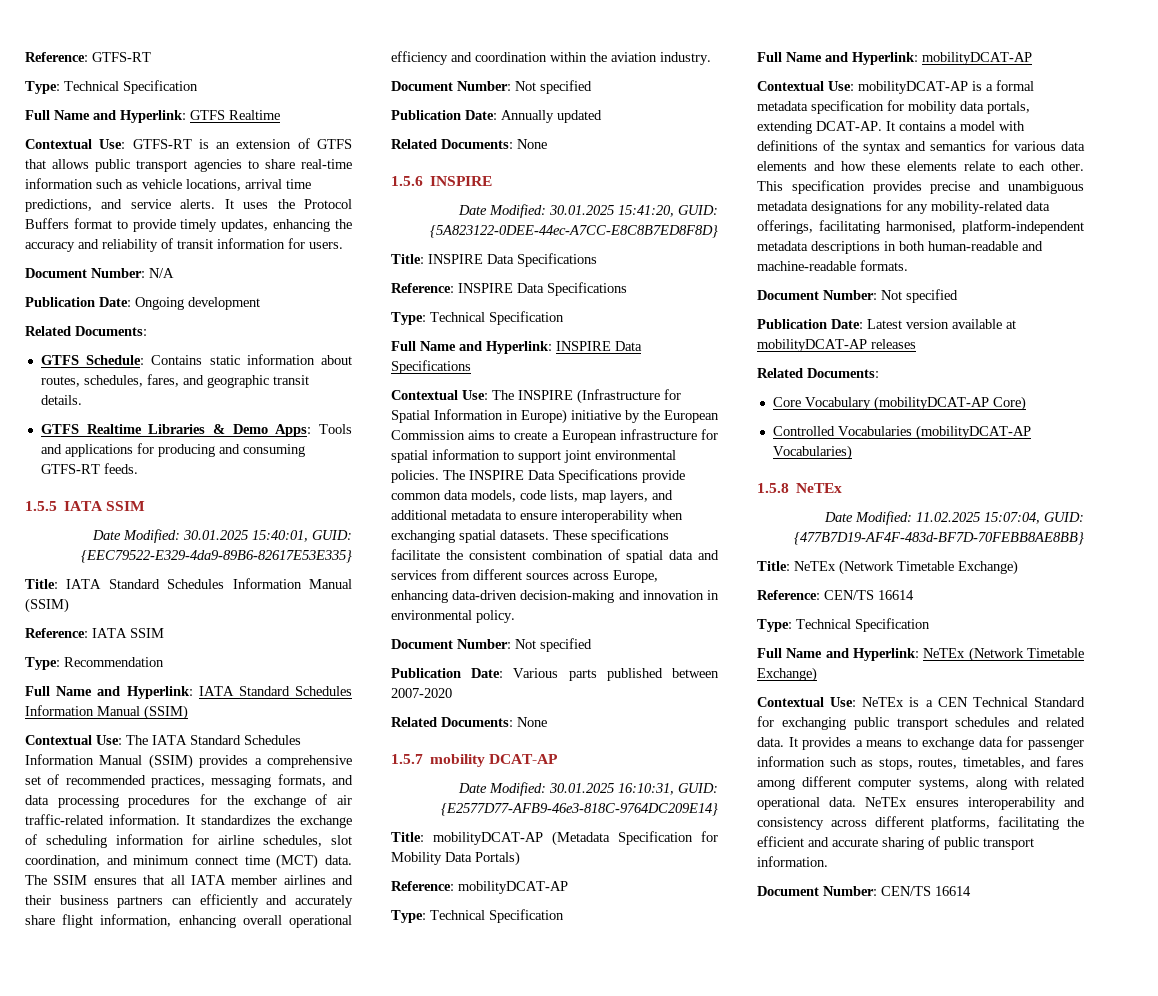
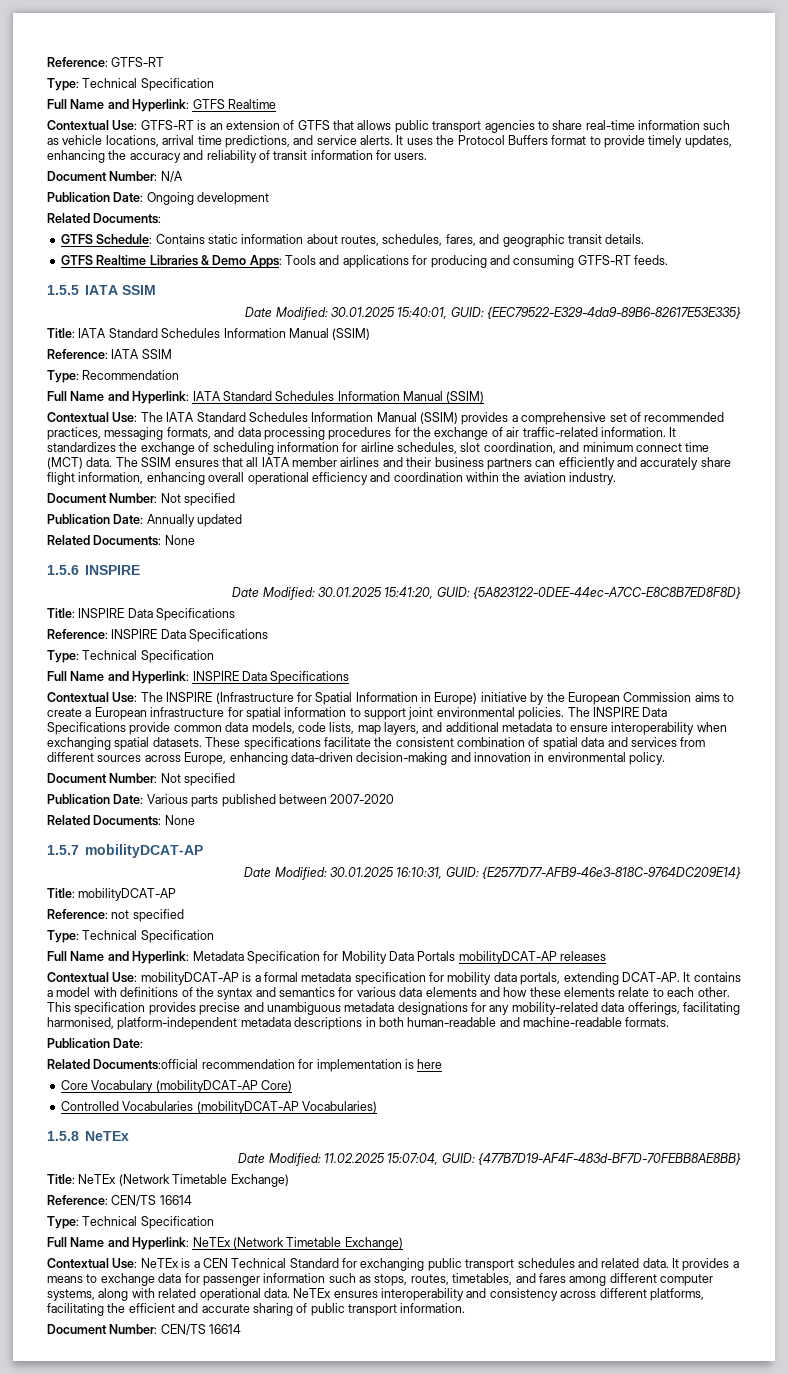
[430,754,559,767] mobility DCAT-AP -> [85,844,204,858] mobilityDCAT-AP
[552,831,718,846] [391,851,520,866] [391,881,568,894] [391,909,564,923] [757,52,1032,65] (Metadata Specification for Mobility Data Portals) // Reference: mobilityDCAT-AP // Type: Technical Specification // Full Name and Hyperlink: mobilityDCAT-AP -> [47,909,184,922] [47,930,214,943] [47,951,607,964] // Reference: not specified // Type: Technical Specification // Full Name and Hyperlink: Metadata Specification for Mobility Data Portals mobilityDCAT-AP releases
[757,289,958,303] [757,319,1016,329] [757,339,916,352] [757,368,879,378] Document Number: Not specified // Publication Date: Latest version available at mobilityDCAT-AP releases // Related Documents: -> [47,1038,144,1048] [47,1059,443,1072] Publication Date: // Related Documents:official recommendation for implementation is here

